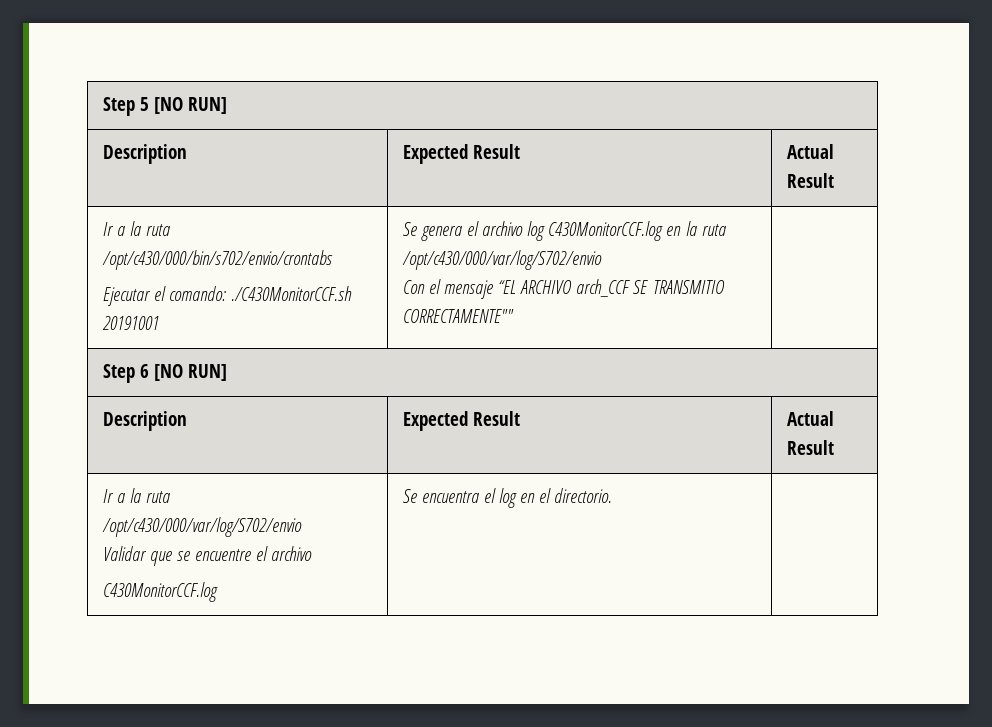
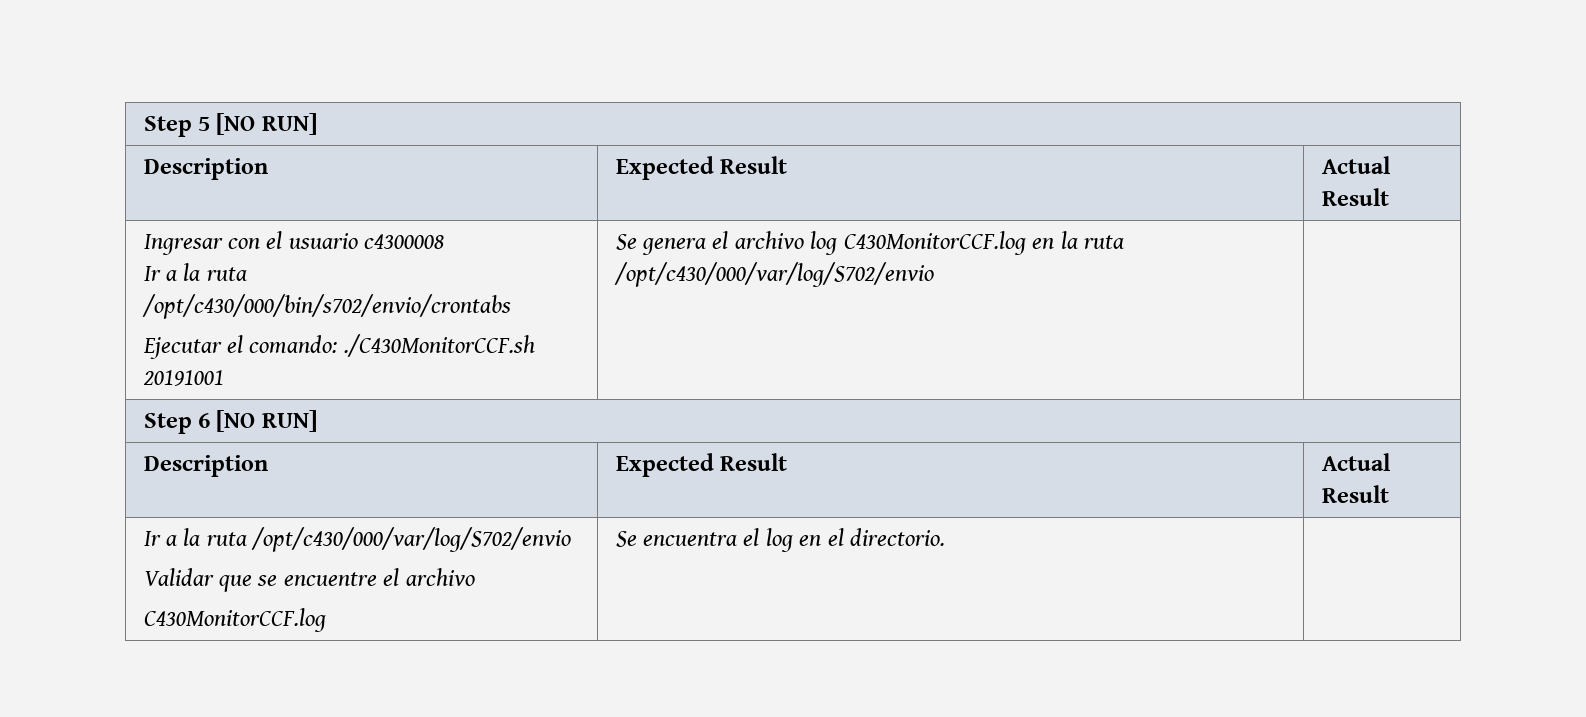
(834, 180) none -> [143,231,445,255] Ingresar con el usuario c4300008 //
[402,279,725,299] [402,309,514,323] // Con el mensaje “EL ARCHIVO arch_CCF SE TRANSMITIO CORRECTAMENTE"" -> (934, 274) none

